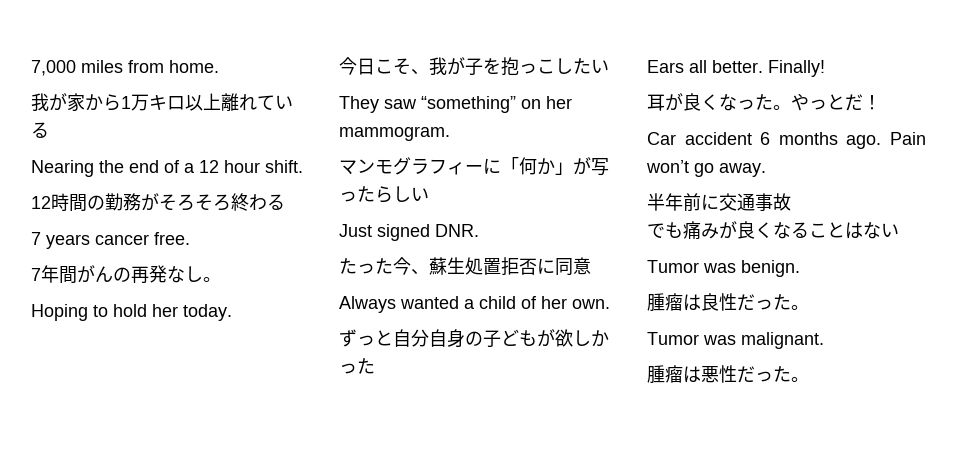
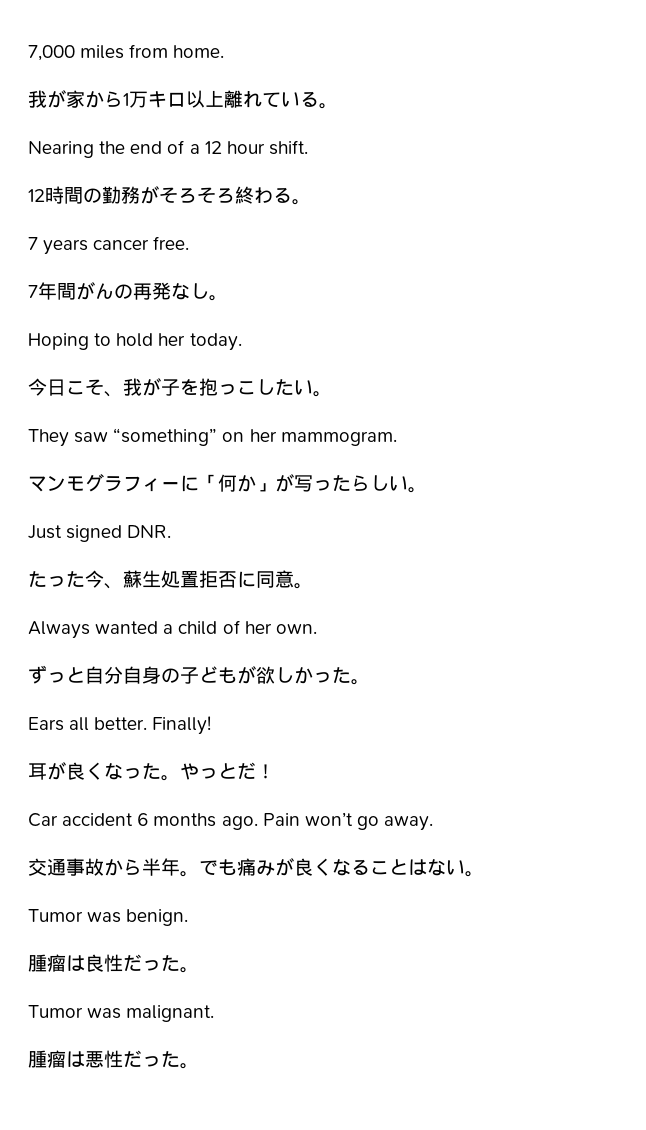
(49, 130) none -> [319,103,338,109] 。
(285, 202) none -> [292,199,311,205] 。
(609, 66) none -> [313,391,332,397] 。
(429, 194) none -> [408,487,427,493] 。
(591, 266) none -> [294,583,313,589] 。
(375, 366) none -> [351,679,370,685] 。
[647,193,719,211] 半年前に -> (434, 823) none
(791, 202) // -> [104,858,199,877] から半年。
(899, 230) none -> [465,871,484,877] 。

